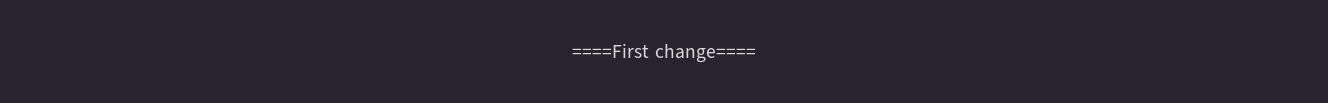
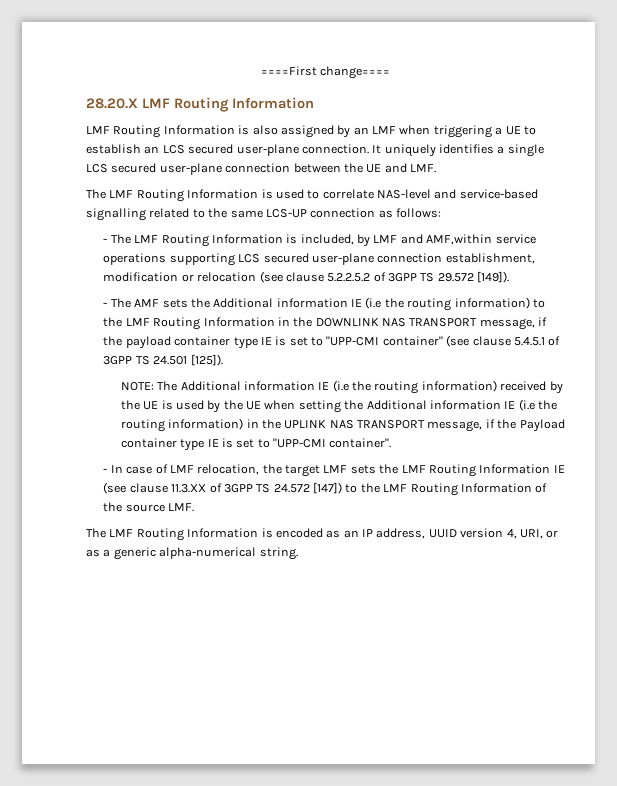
(756, 53) none -> [86,97,314,112] [86,125,536,138] [86,144,544,157] [86,163,436,175] [86,189,538,202] [86,208,441,221] [103,234,536,247] [103,253,535,266] [103,271,510,283] [103,297,545,311] [103,317,548,330] [103,335,561,349] [103,354,223,366] [120,380,563,394] [120,399,558,413] [120,418,565,432] [120,438,392,451] [103,464,565,477] [103,482,548,496] [103,502,195,512] [86,528,559,541] [86,547,298,560] // 28.20.X LMF Routing Information // LMF Routing Information is also assigned by an LMF when triggering a UE to establish an LCS secured user-plane connection. It uniquely identifies a single LCS secured user-plane connection between the UE and LMF. // The LMF Routing Information is used to correlate NAS-level and service-based signalling related to the same LCS-UP connection as follows: // - The LMF Routing Information is included, by LMF and AMF,within service operations supporting LCS secured user-plane connection establishment, modification or relocation (see clause 5.2.2.5.2 of 3GPP TS 29.572 [149]). // - The AMF sets the Additional information IE (i.e the routing information) to the LMF Routing Information in the DOWNLINK NAS TRANSPORT message, if the payload container type IE is set to "UPP-CMI container" (see clause 5.4.5.1 of 3GPP TS 24.501 [125]). // NOTE: The Additional information IE (i.e the routing information) received by the UE is used by the UE when setting the Additional information IE (i.e the routing information) in the UPLINK NAS TRANSPORT message, if the Payload container type IE is set to "UPP-CMI container". // - In case of LMF relocation, the target LMF sets the LMF Routing Information IE (see clause 11.3.XX of 3GPP TS 24.572 [147]) to the LMF Routing Information of the source LMF. // The LMF Routing Information is encoded as an IP address, UUID version 4, URI, or as a generic alpha-numerical string.

